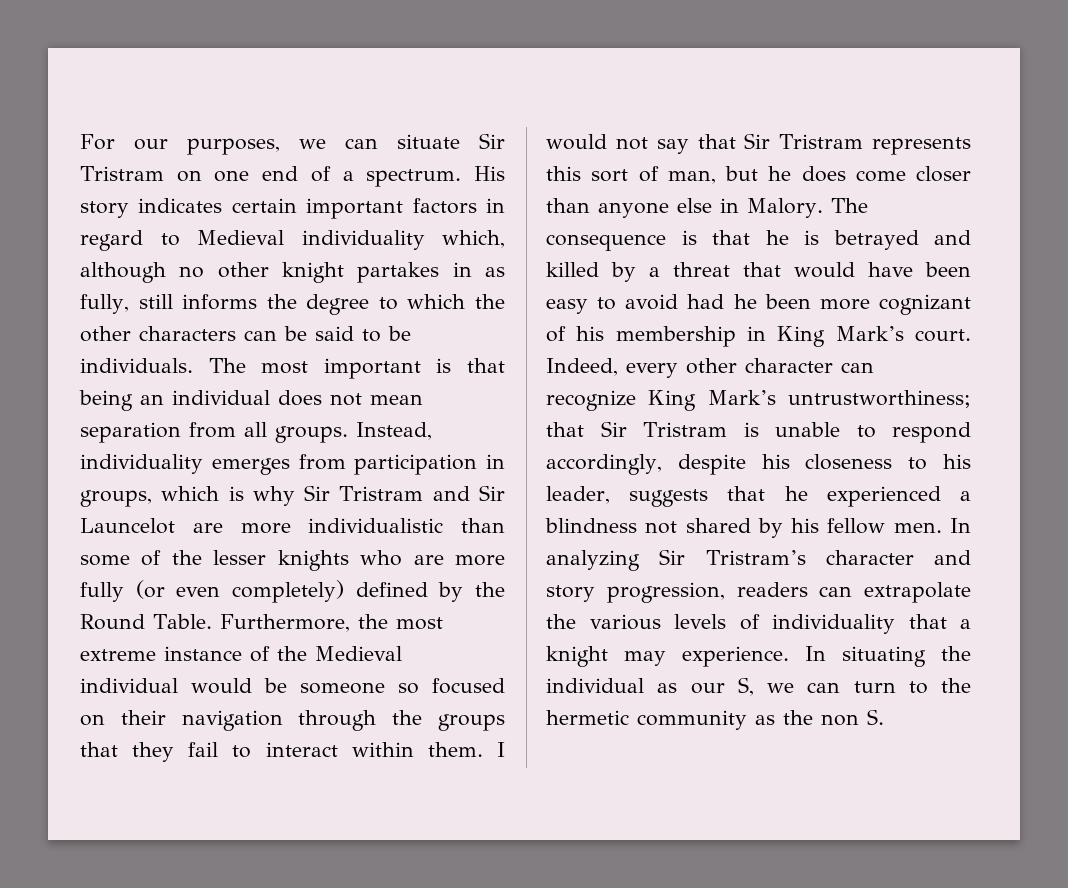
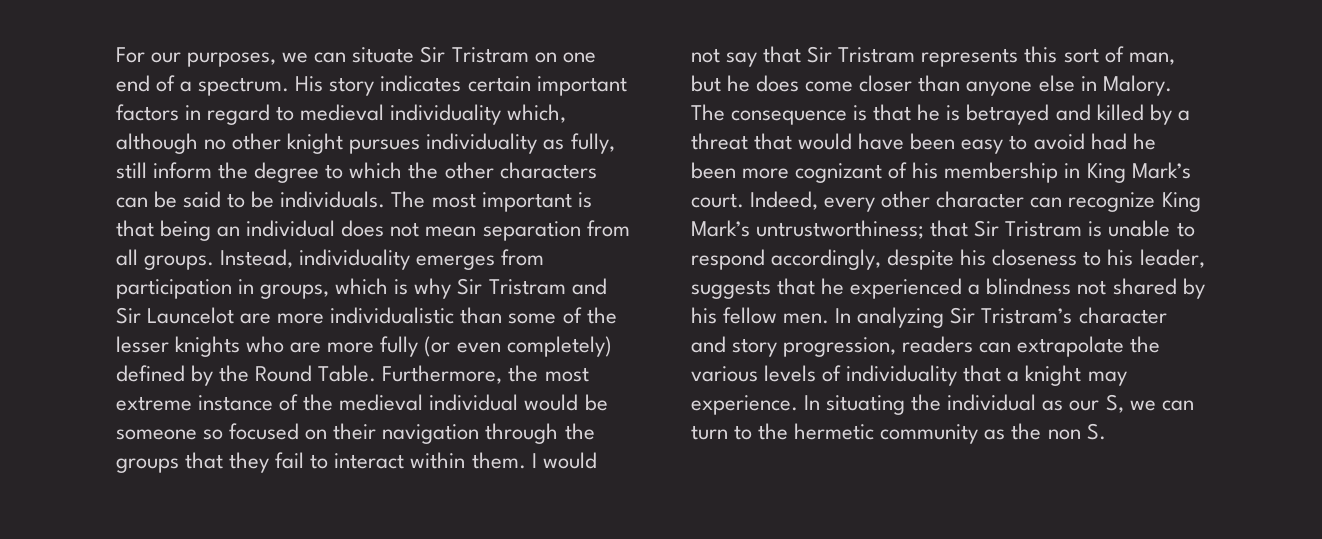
[197,230,284,245] Medieval -> [300,104,385,121] medieval
[357,262,472,283] partakes in -> [349,133,538,154] pursues individuality
[182,294,258,310] informs -> [153,162,213,179] inform
[315,646,402,661] Medieval -> [339,394,424,411] medieval

